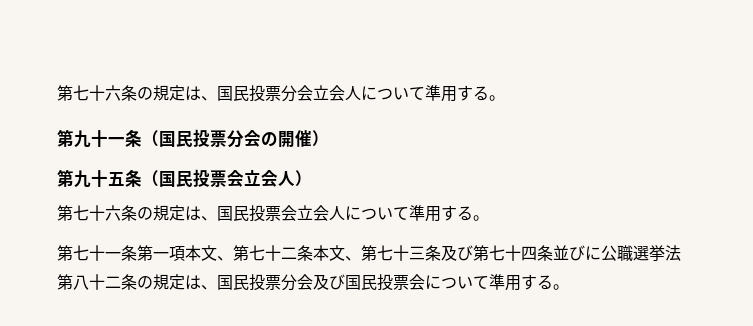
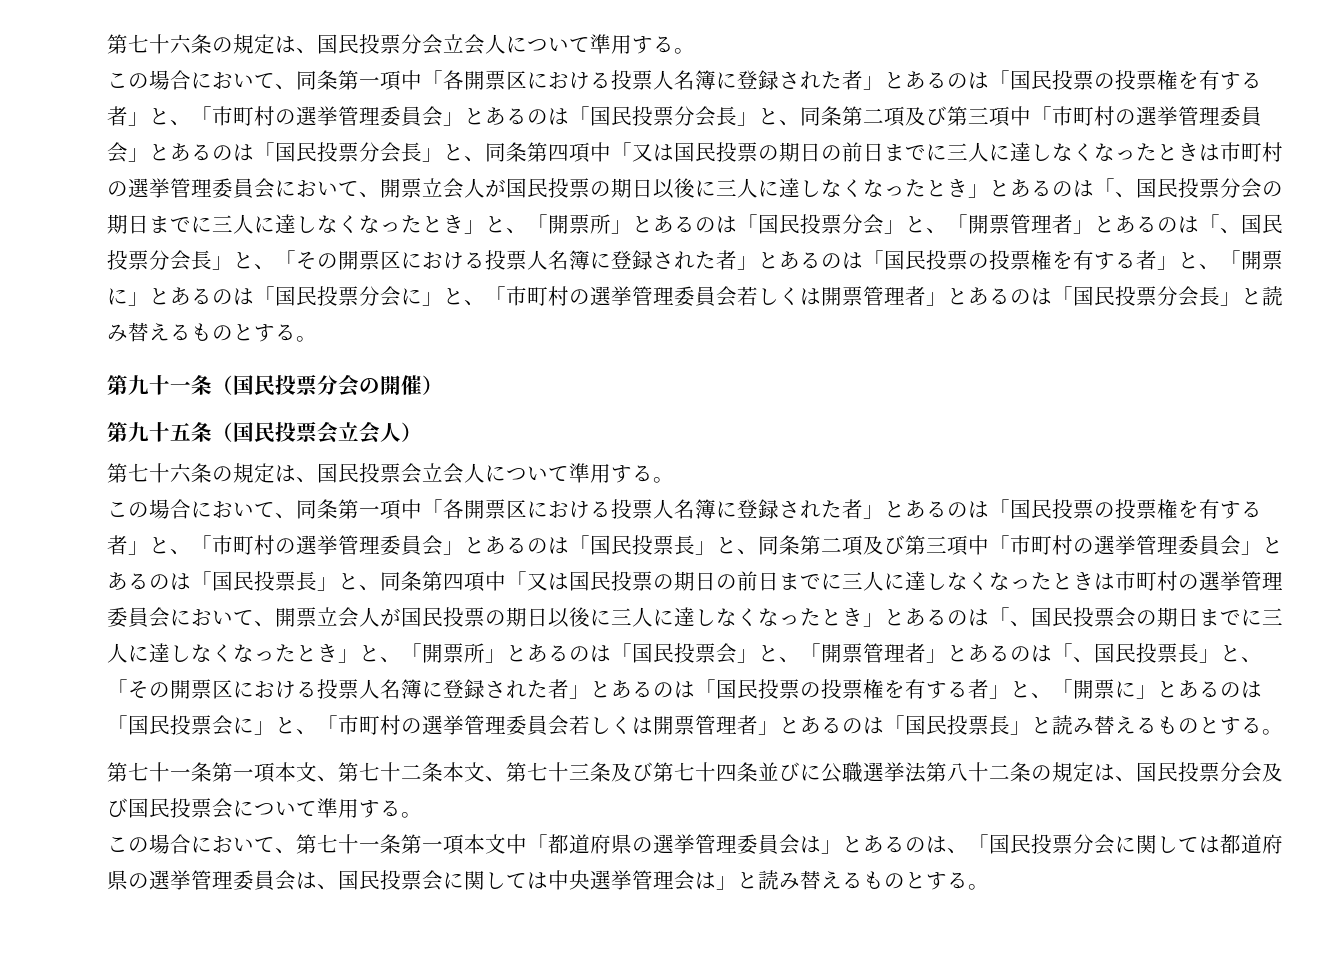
(505, 98) none -> [107,70,1262,91] [107,106,1262,127] [107,142,1283,163] [107,178,1283,199] [107,214,1283,235] [107,250,1283,271] [107,286,1283,307] [107,322,317,342] // この場合において、同条第一項中「各開票区における投票人名簿に登録された者」とあるのは「国民投票の投票権を有する者」と、「市町村の選挙管理委員会」とあるのは「国民投票分会長」と、同条第二項及び第三項中「市町村の選挙管理委員会」とあるのは「国民投票分会長」と、同条第四項中「又は国民投票の期日の前日までに三人に達しなくなったときは市町村の選挙管理委員会において、開票立会人が国民投票の期日以後に三人に達しなくなったとき」とあるのは「、国民投票分会の期日までに三人に達しなくなったとき」と、「開票所」とあるのは「国民投票分会」と、「開票管理者」とあるのは「、国民投票分会長」と、「その開票区における投票人名簿に登録された者」とあるのは「国民投票の投票権を有する者」と、「開票に」とあるのは「国民投票分会に」と、「市町村の選挙管理委員会若しくは開票管理者」とあるのは「国民投票分会長」と読み替えるものとする。
(489, 218) none -> [107,499,1262,520] [107,535,1283,556] [107,571,1283,592] [107,607,1283,628] [107,643,1262,664] [107,679,1262,699] [107,715,1283,736] // この場合において、同条第一項中「各開票区における投票人名簿に登録された者」とあるのは「国民投票の投票権を有する者」と、「市町村の選挙管理委員会」とあるのは「国民投票長」と、同条第二項及び第三項中「市町村の選挙管理委員会」とあるのは「国民投票長」と、同条第四項中「又は国民投票の期日の前日までに三人に達しなくなったときは市町村の選挙管理委員会において、開票立会人が国民投票の期日以後に三人に達しなくなったとき」とあるのは「、国民投票会の期日までに三人に達しなくなったとき」と、「開票所」とあるのは「国民投票会」と、「開票管理者」とあるのは「、国民投票長」と、「その開票区における投票人名簿に登録された者」とあるのは「国民投票の投票権を有する者」と、「開票に」とあるのは「国民投票会に」と、「市町村の選挙管理委員会若しくは開票管理者」とあるのは「国民投票長」と読み替えるものとする。
(569, 287) none -> [107,834,1283,855] [107,870,989,891] // この場合において、第七十一条第一項本文中「都道府県の選挙管理委員会は」とあるのは、「国民投票分会に関しては都道府県の選挙管理委員会は、国民投票会に関しては中央選挙管理会は」と読み替えるものとする。

